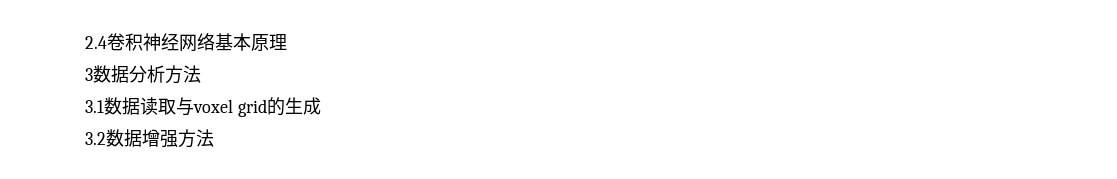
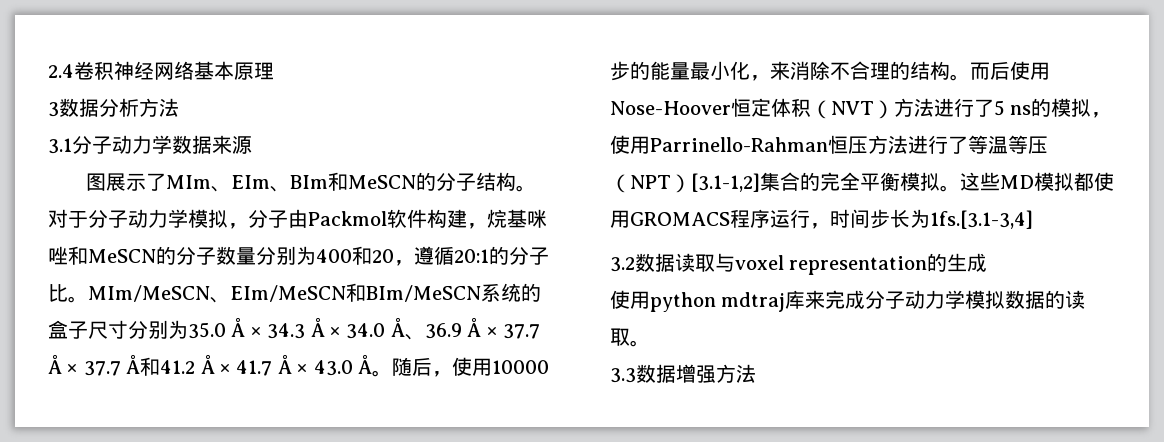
(104, 106) none -> [72,135,252,154] [85,172,536,192] [48,209,547,229] [48,246,549,266] [48,283,541,303] [48,317,540,340] [48,354,549,377] [610,61,1050,81] [610,98,1112,119] [610,135,1048,154] [610,172,1114,193] [610,209,1033,229] [610,257,635,272] 分子动力学数据来源 // 图展示了MIm、EIm、BIm和MeSCN的分子结构。对于分子动力学模拟，分子由Packmol软件构建，烷基咪唑和MeSCN的分子数量分别为400和20，遵循20:1的分子比。MIm/MeSCN、EIm/MeSCN和BIm/MeSCN系统的盒子尺寸分别为35.0 Å × 34.3 Å × 34.0 Å、36.9 Å × 37.7 Å × 37.7 Å和41.2 Å × 41.7 Å × 43.0 Å。随后，使用10000步的能量最小化，来消除不合理的结构。而后使用Nose-Hoover恒定体积（NVT）方法进行了5 ns的模拟，使用Parrinello-Rahman恒压方法进行了等温等压（NPT）[3.1-1,2]集合的完全平衡模拟。这些MD模拟都使用GROMACS程序运行，时间步长为1fs.[3.1-3,4] // 3.2
[237,99,267,117] grid -> [789,256,928,275] representation
[85,132,106,145] 3.2 -> [610,290,1086,312] [610,328,650,347] [610,368,636,383] 使用python mdtraj库来完成分子动力学模拟数据的读取。 // 3.3

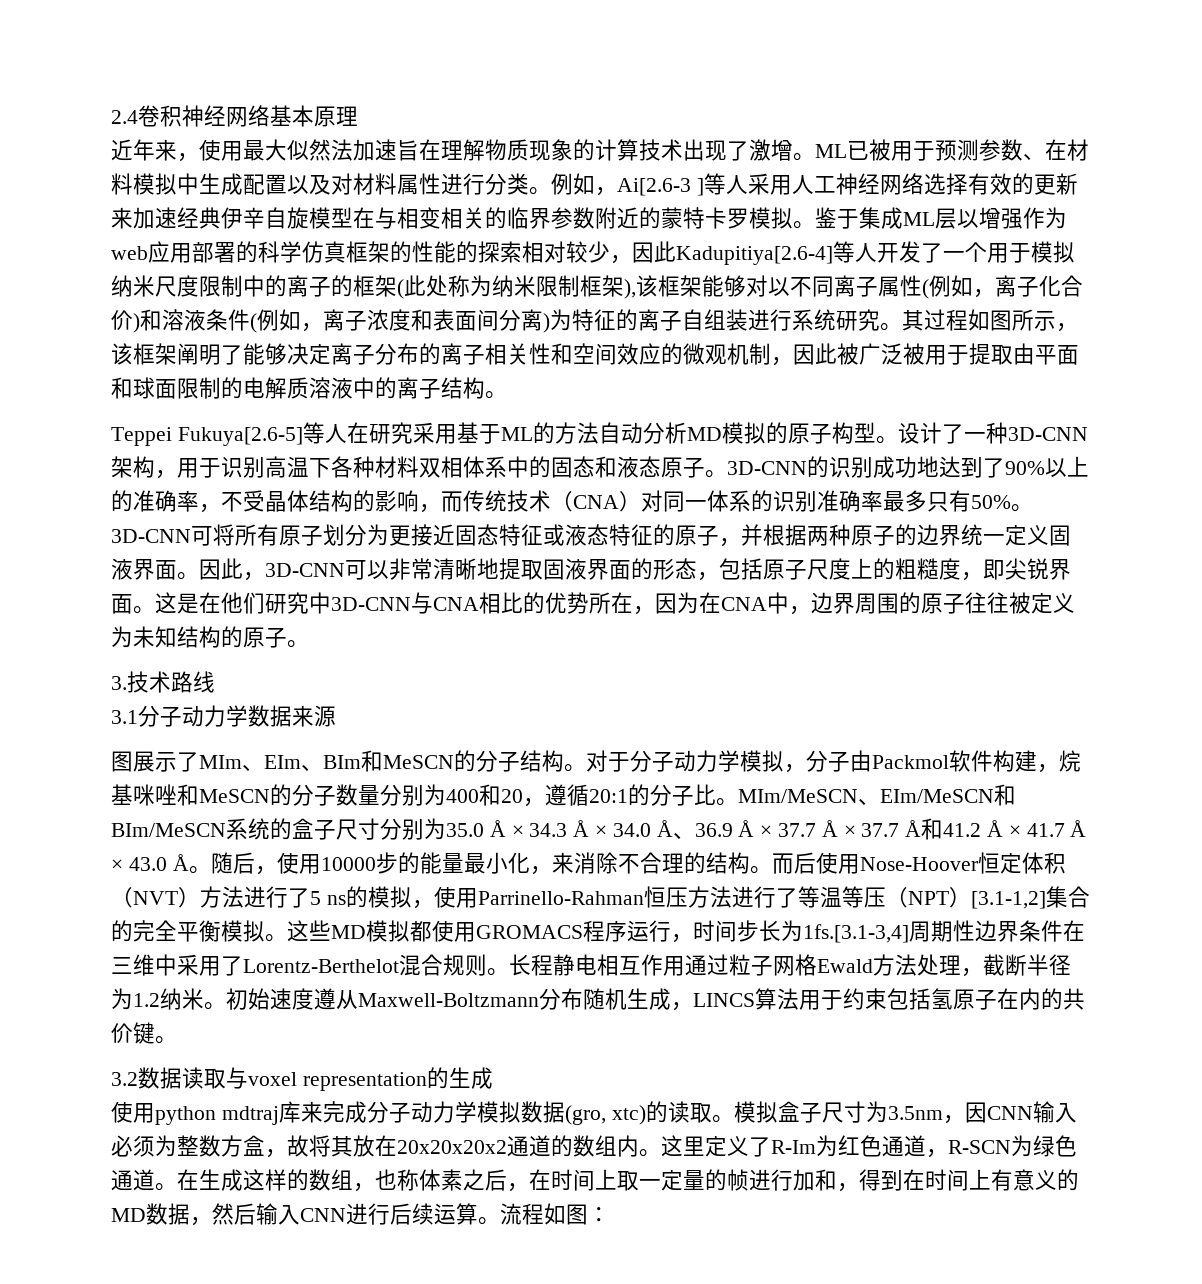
[48,98,179,117] 3数据分析方法 -> [111,139,1089,162] [111,173,1078,196] [111,207,1067,229] [111,241,1075,265] [111,275,1083,299] [111,309,1078,333] [111,343,1079,366] [111,377,507,399] [111,422,1088,446] [111,456,1089,479] [111,490,1033,513] [111,524,1071,547] [111,558,1071,581] [111,592,1075,615] [111,626,309,648] [111,671,215,693] 近年来，使用最大似然法加速旨在理解物质现象的计算技术出现了激增。ML已被用于预测参数、在材料模拟中生成配置以及对材料属性进行分类。例如，Ai[2.6-3 ]等人采用人工神经网络选择有效的更新来加速经典伊辛自旋模型在与相变相关的临界参数附近的蒙特卡罗模拟。鉴于集成ML层以增强作为web应用部署的科学仿真框架的性能的探索相对较少，因此Kadupitiya[2.6-4]等人开发了一个用于模拟纳米尺度限制中的离子的框架(此处称为纳米限制框架),该框架能够对以不同离子属性(例如，离子化合价)和溶液条件(例如，离子浓度和表面间分离)为特征的离子自组装进行系统研究。其过程如图所示，该框架阐明了能够决定离子分布的离子相关性和空间效应的微观机制，因此被广泛被用于提取由平面和球面限制的电解质溶液中的离子结构。 // Teppei Fukuya[2.6-5]等人在研究采用基于ML的方法自动分析MD模拟的原子构型。设计了一种3D-CNN架构，用于识别高温下各种材料双相体系中的固态和液态原子。3D-CNN的识别成功地达到了90%以上的准确率，不受晶体结构的影响，而传统技术（CNA）对同一体系的识别准确率最多只有50%。3D-CNN可将所有原子划分为更接近固态特征或液态特征的原子，并根据两种原子的边界统一定义固液界面。因此，3D-CNN可以非常清晰地提取固液界面的形态，包括原子尺度上的粗糙度，即尖锐界面。这是在他们研究中3D-CNN与CNA相比的优势所在，因为在CNA中，边界周围的原子往往被定义为未知结构的原子。 // 3.技术路线
(1033, 219) none -> [909,920,1085,942] [111,954,1071,977] [111,988,1085,1011] [111,1022,177,1044] 周期性边界条件在三维中采用了Lorentz-Berthelot混合规则。长程静电相互作用通过粒子网格Ewald方法处理，截断半径为1.2纳米。初始速度遵从Maxwell-Boltzmann分布随机生成，LINCS算法用于约束包括氢原子在内的共价键。
(1046, 299) none -> [564,1105,646,1125] (gro, xtc)
[610,364,756,383] // 3.3数据增强方法 -> [733,1101,1077,1124] [111,1135,1077,1158] [111,1169,1079,1192] [111,1203,610,1226] 模拟盒子尺寸为3.5nm，因CNN输入必须为整数方盒，故将其放在20x20x20x2通道的数组内。这里定义了R-Im为红色通道，R-SCN为绿色通道。在生成这样的数组，也称体素之后，在时间上取一定量的帧进行加和，得到在时间上有意义的MD数据，然后输入CNN进行后续运算。流程如图：

